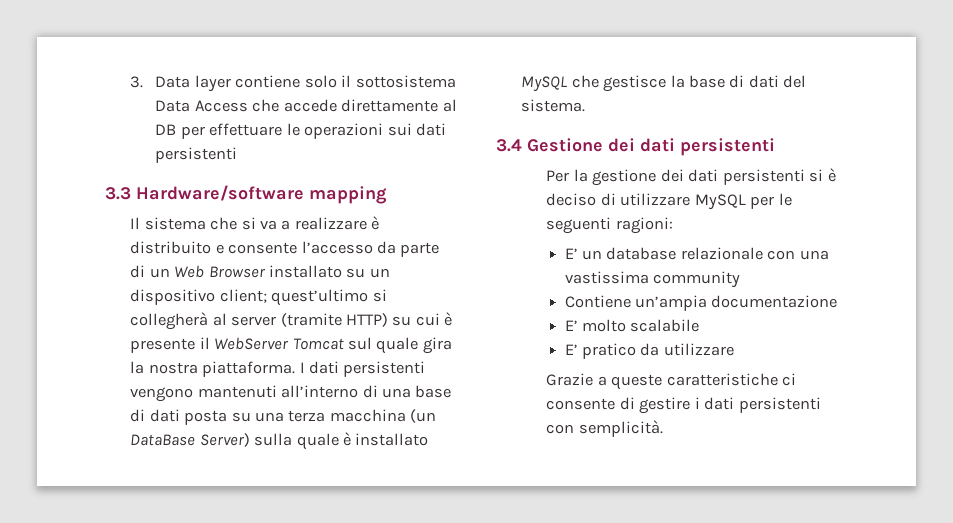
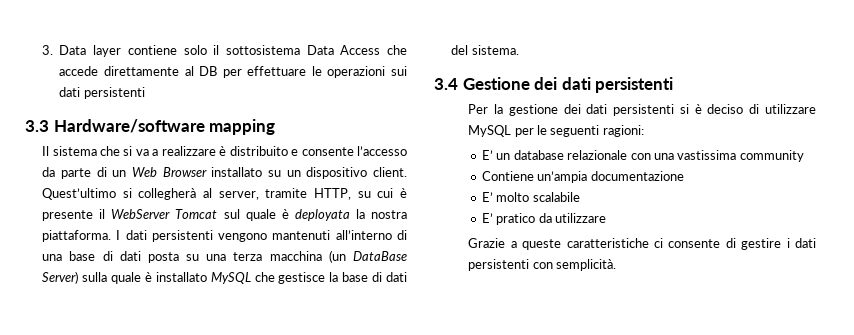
[219,289,369,306] client; quest’ultimo -> [373,167,407,177] [42,188,117,200] client. Quest’ultimo
[231,313,389,327] server (tramite HTTP) -> [218,188,352,200] server, tramite HTTP,
[422,337,452,354] gira -> [281,209,350,221] è deployata

